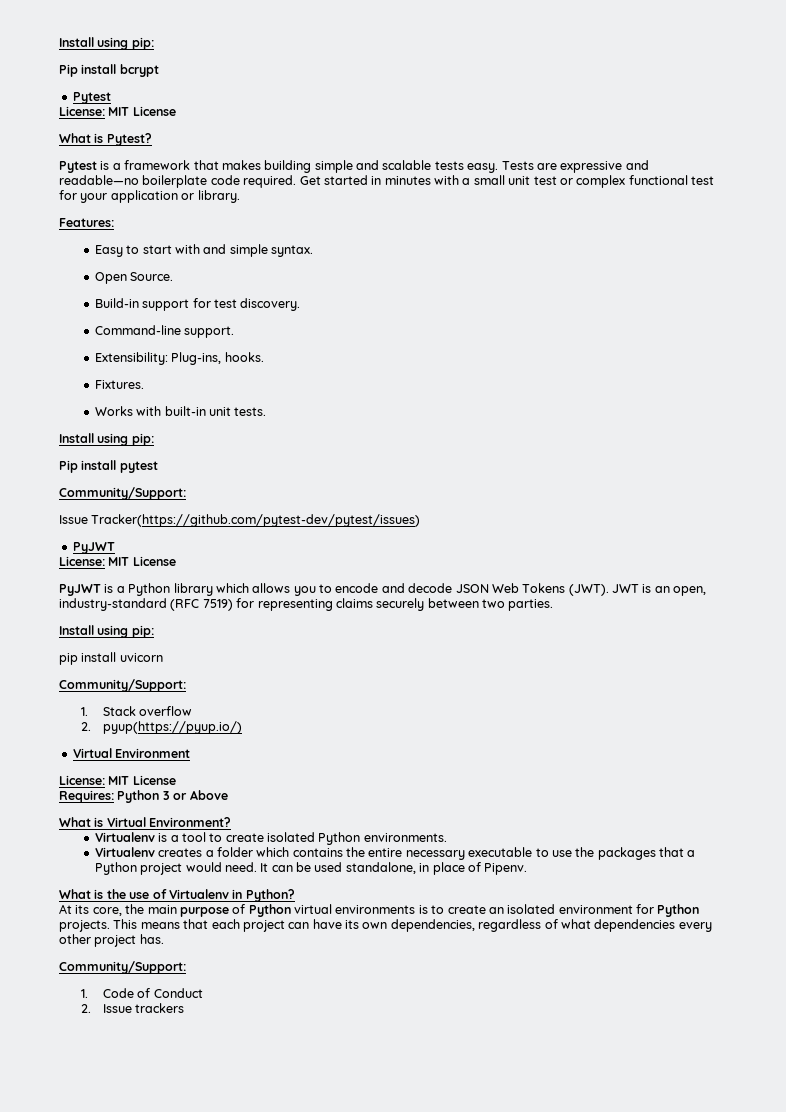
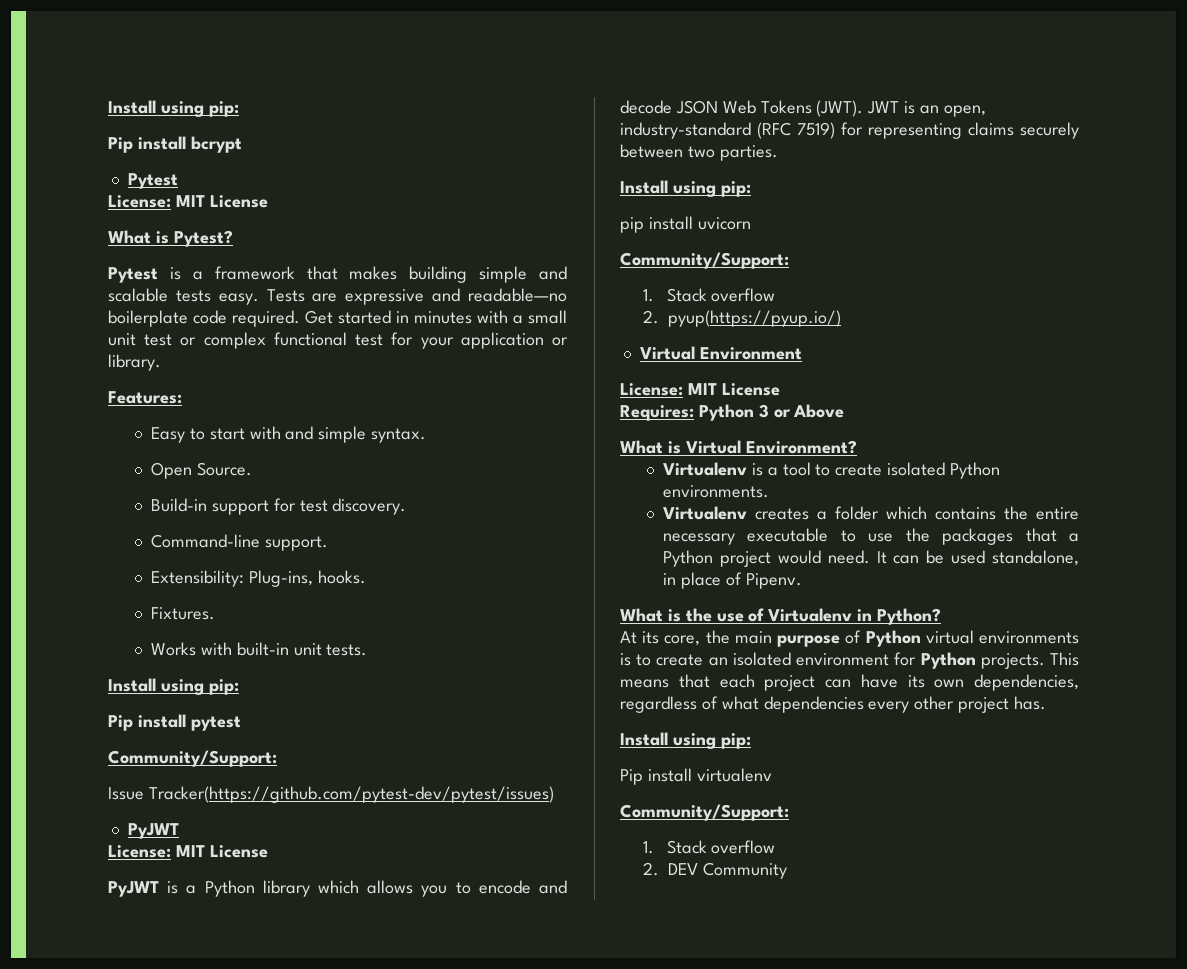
[59,961,186,974] [81,988,203,998] [81,1003,185,1013] // Community/Support: // 1. Code of Conduct // 2. Issue trackers -> [620,732,751,749] [620,768,772,785] [620,804,789,821] [643,840,776,854] [643,862,788,879] // Install using pip: // Pip install virtualenv // Community/Support: // 1. Stack overflow // 2. DEV Community

